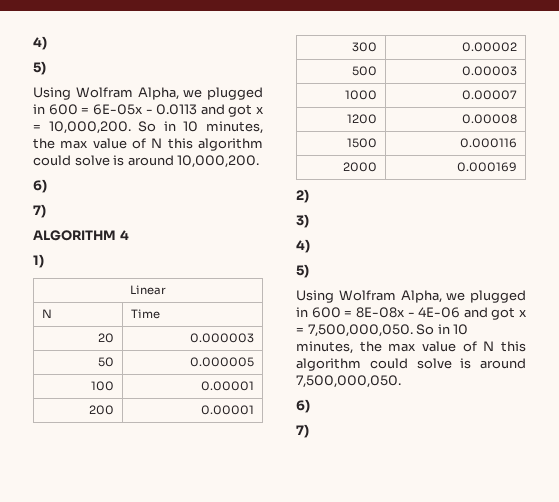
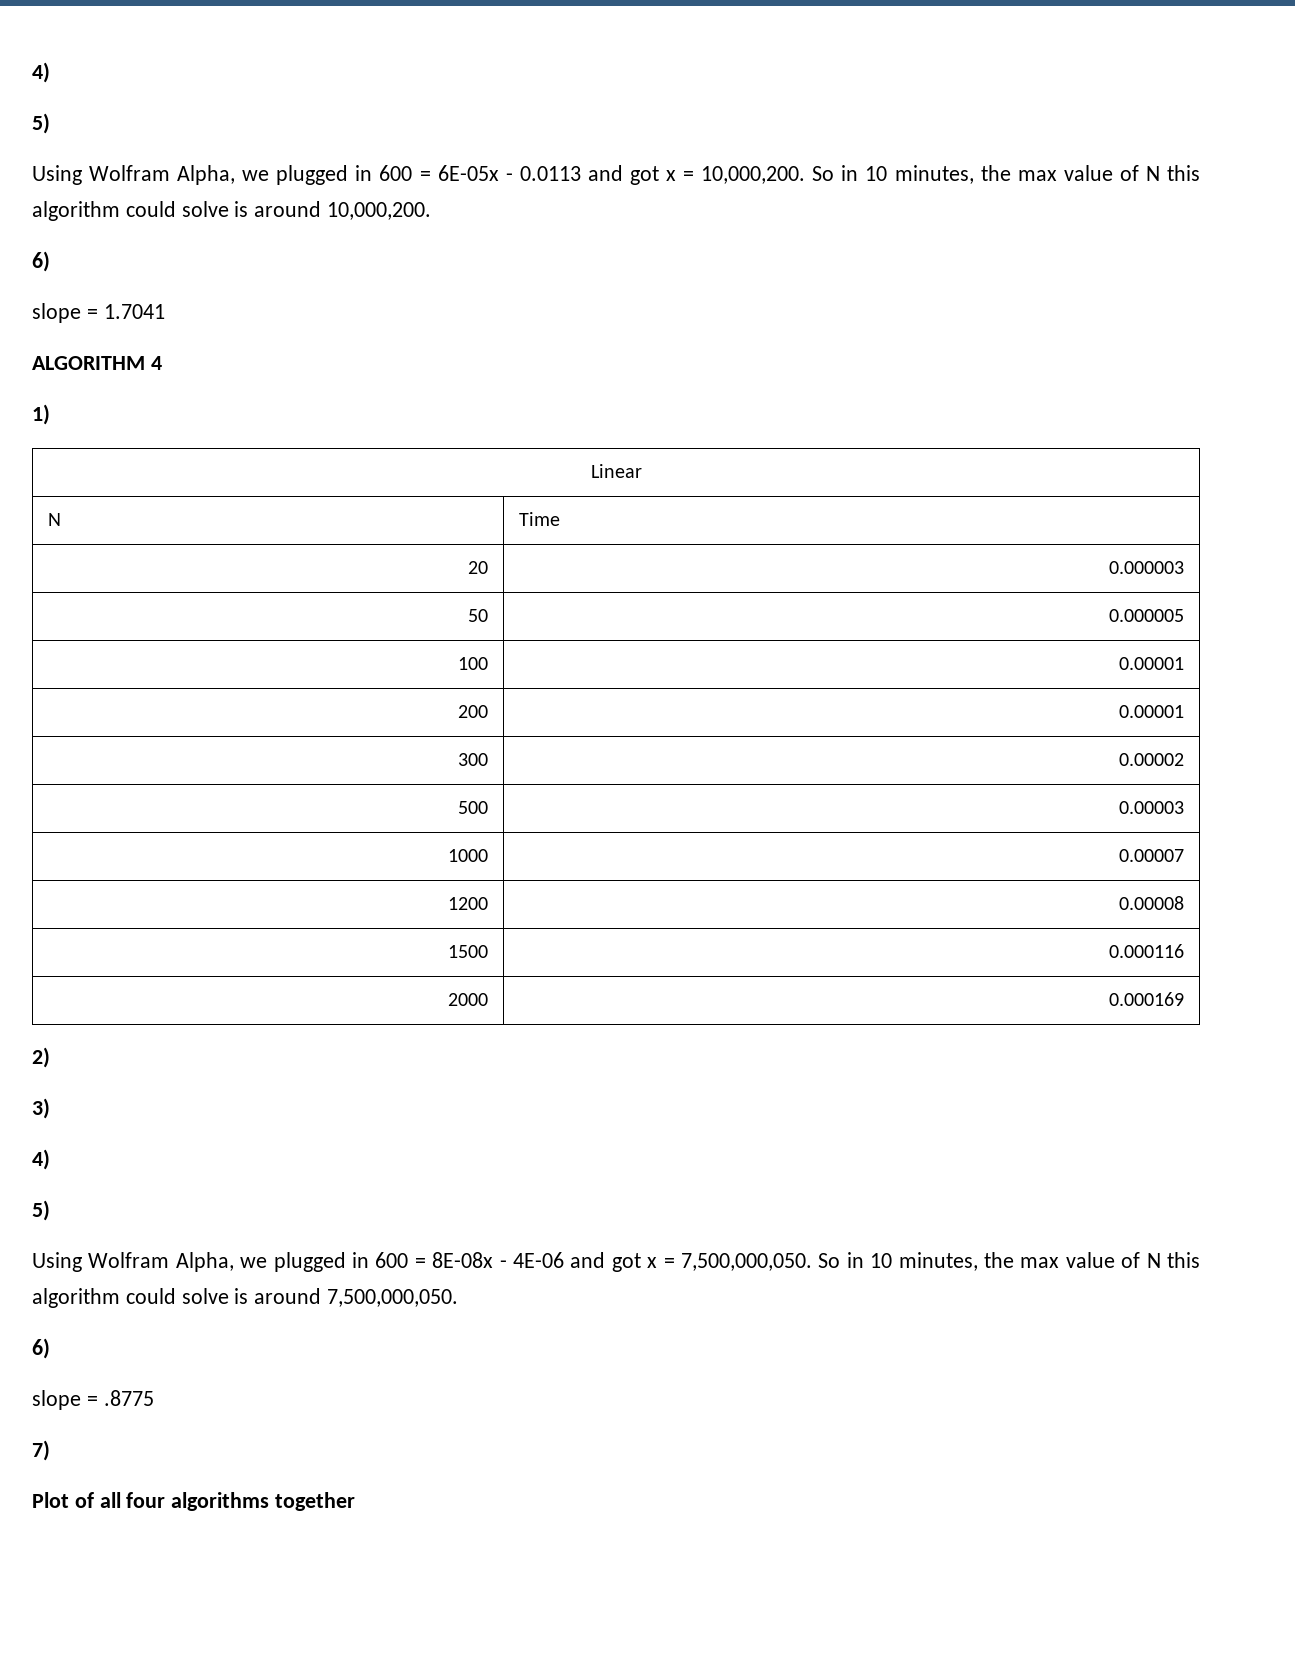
[33,204,46,218] 7) -> [32,303,165,323] slope = 1.7041
[296,424,309,438] 7) -> [32,1390,154,1410] [32,1440,50,1461] [32,1492,356,1511] slope = .8775 // 7) // Plot of all four algorithms together

